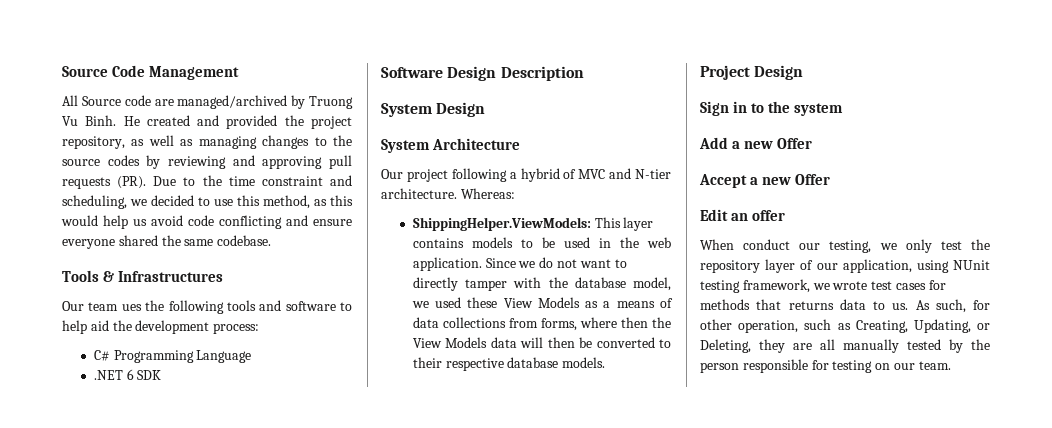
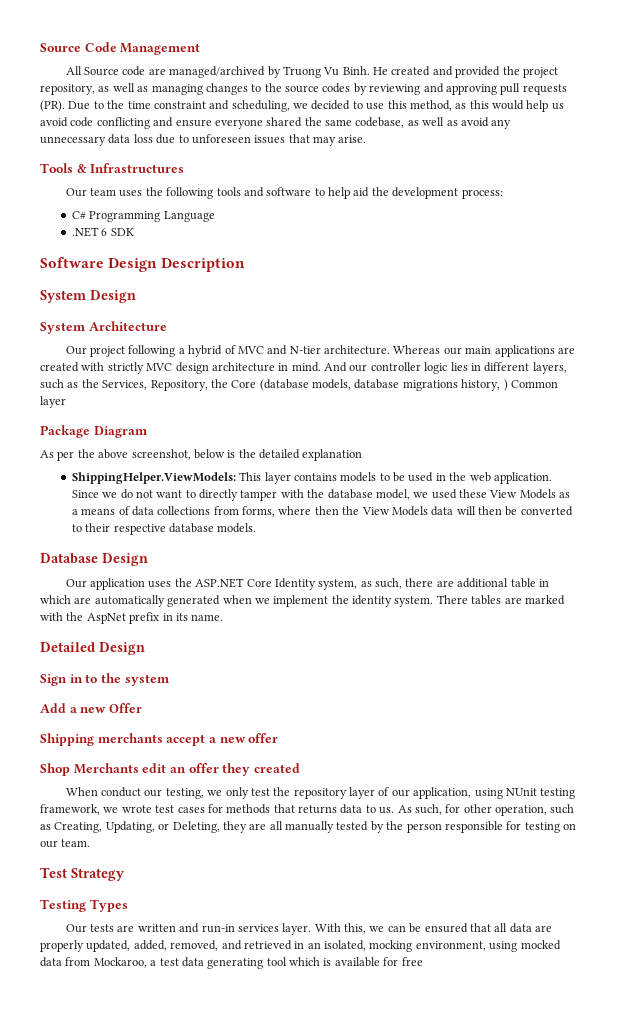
[217,235,272,246] codebase. -> [355,117,512,129] [40,134,367,146] codebase, as well as avoid any unnecessary data loss due to unforeseen issues that may arise.
[121,304,142,311] ues -> [119,190,143,197] uses
[460,188,515,199] Whereas: -> [393,345,575,357] [40,362,567,374] [40,379,558,391] [40,396,66,408] [40,425,148,438] [40,449,363,461] Whereas our main applications are created with strictly MVC design architecture in mind. And our controller logic lies in different layers, such as the Services, Repository, the Core (database models, database migrations history, ) Common layer // Package Diagram // As per the above screenshot, below is the detailed explanation
[700,65,750,80] Project -> [40,553,148,566] [65,578,549,590] [40,595,565,607] [40,612,224,624] [40,642,95,652] Database Design // Our application uses the ASP.NET Core Identity system, as such, there are additional table in which are automatically generated when we implement the identity system. There tables are marked with the AspNet prefix in its name. // Detailed
[699,174,830,188] [700,209,728,221] Accept a new Offer // Edit -> [40,733,279,746] [40,763,167,776] Shipping merchants accept a new offer // Shop Merchants edit
(785, 215) none -> [222,763,300,776] they created
(951, 365) none -> [40,867,125,881] [40,899,128,912] [65,923,553,935] [40,940,561,952] [40,957,423,969] // Test Strategy // Testing Types // Our tests are written and run-in services layer. With this, we can be ensured that all data are properly updated, added, removed, and retrieved in an isolated, mocking environment, using mocked data from Mockaroo, a test data generating tool which is available for free

